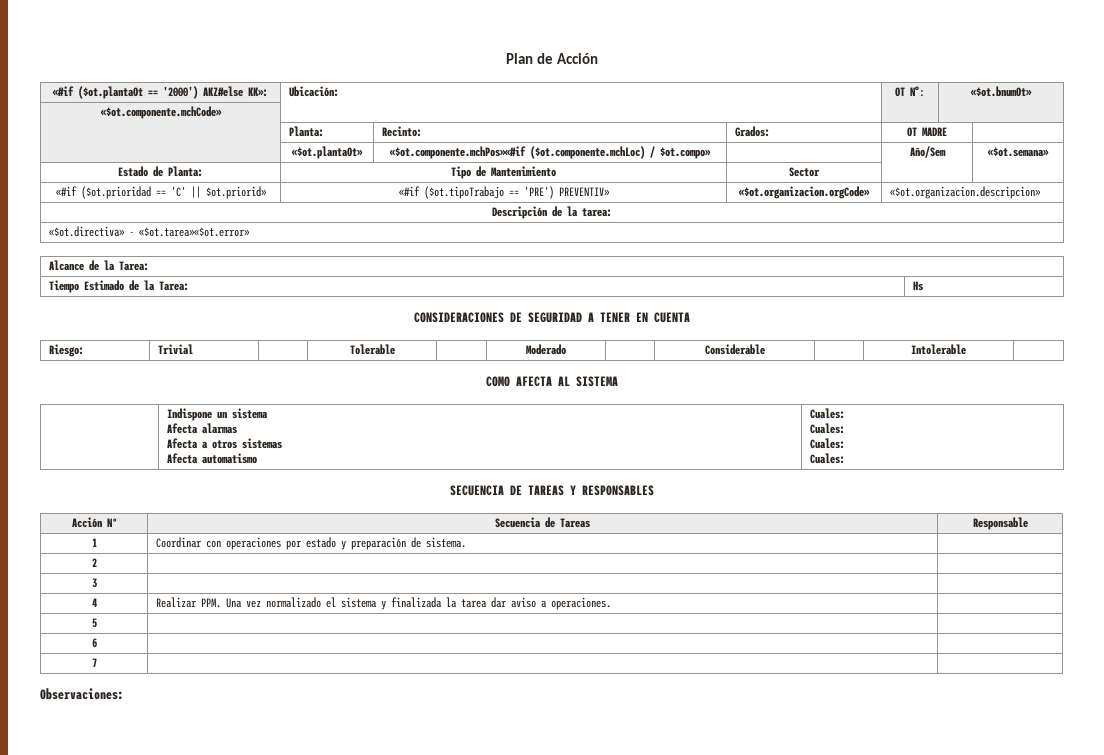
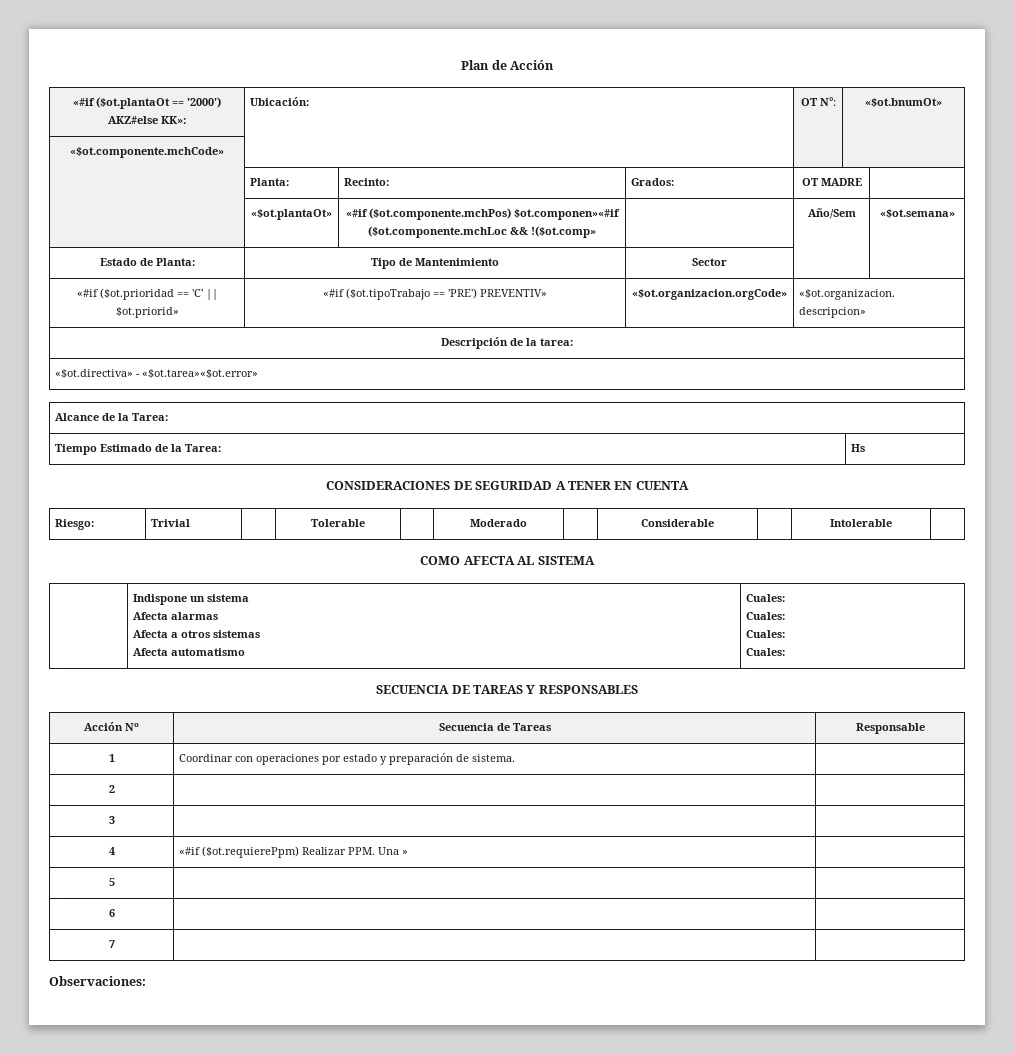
[389,146,711,159] «$ot.componente.mchPos»«#if ($ot.componente.mchLoc) / $ot.compo» -> [346,208,620,220] [368,226,596,238] «#if ($ot.componente.mchPos) $ot.componen»«#if ($ot.componente.mchLoc && !($ot.comp»
(97, 602) none -> [179,846,300,858] «#if ($ot.requierePpm)
[245,597,611,610] vez normalizado el sistema y finalizada la tarea dar aviso a operaciones. -> [402,849,409,855] »

